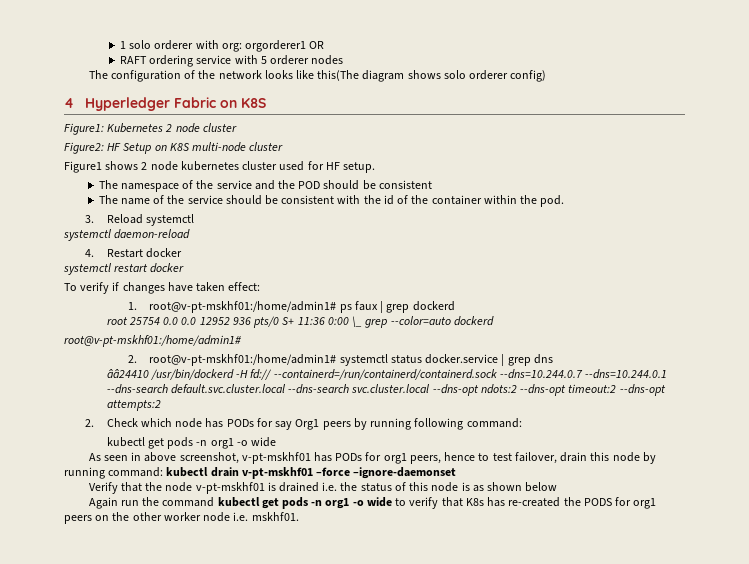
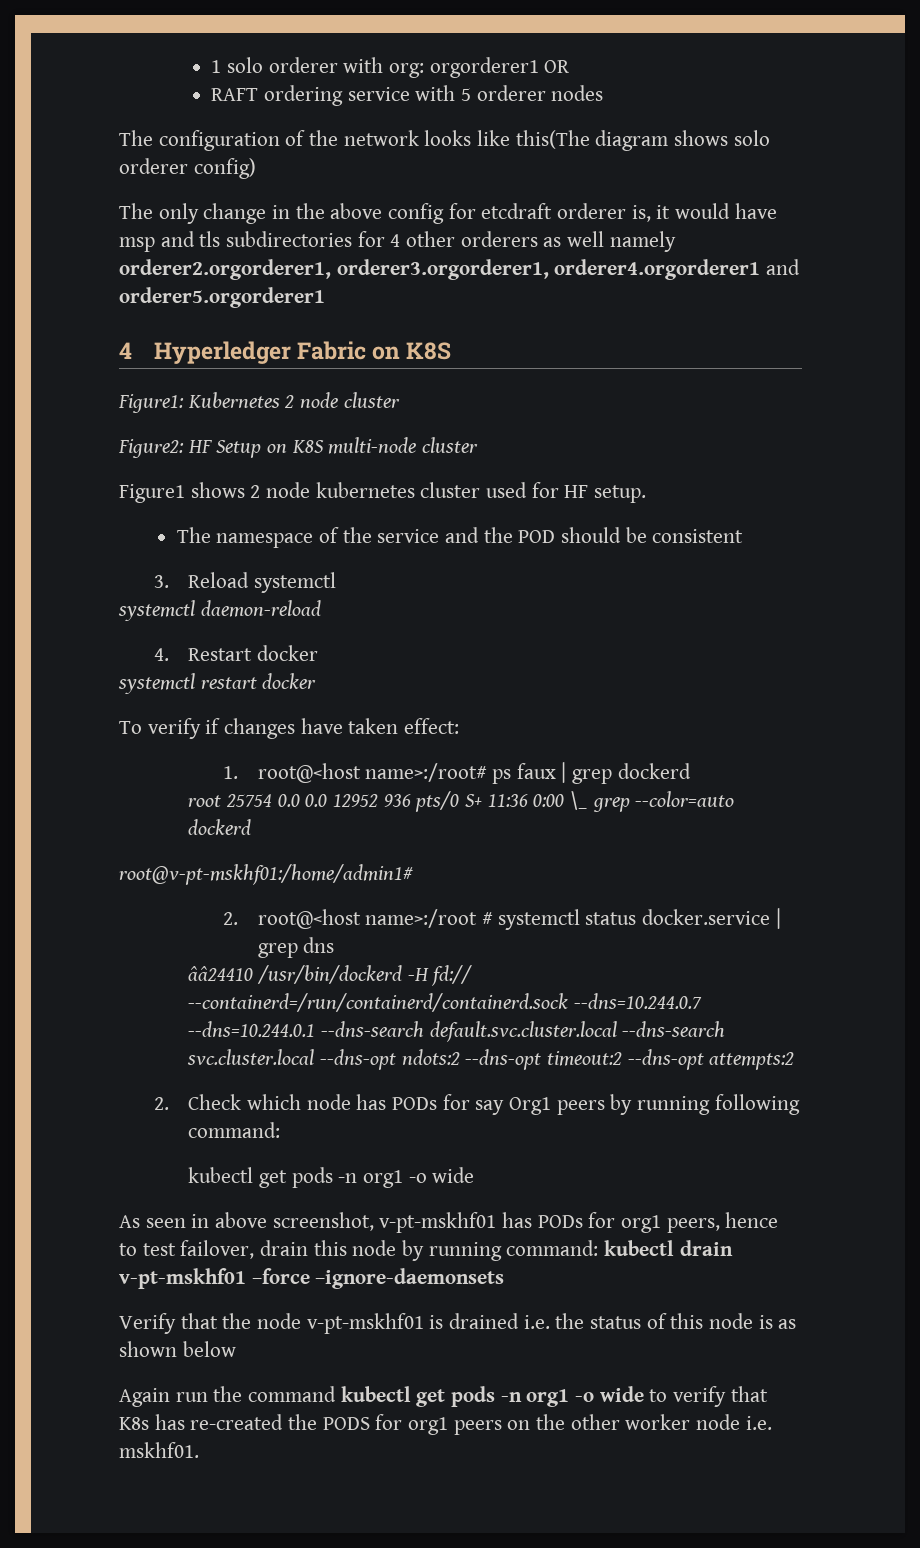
(547, 76) none -> [119,203,777,224] [119,231,676,252] [119,259,801,280] [119,287,325,308] // The only change in the above config for etcdraft orderer is, it would have msp and tls subdirectories for 4 other orderers as well namely orderer2.orgorderer1, orderer3.orgorderer1, orderer4.orgorderer1 and orderer5.orgorderer1
[98,195,565,207] // The name of the service should be consistent with the id of the container within the pod. -> (744, 536) none
[149,301,337,313] root@v-pt-mskhf01:/home/admin1# -> [257,763,488,783] root@<host name>:/root#
[149,354,337,366] root@v-pt-mskhf01:/home/admin1# -> [257,909,493,929] root@<host name>:/root #
[353,467,457,479] –ignore-daemonset -> [315,1268,505,1289] –ignore-daemonsets

